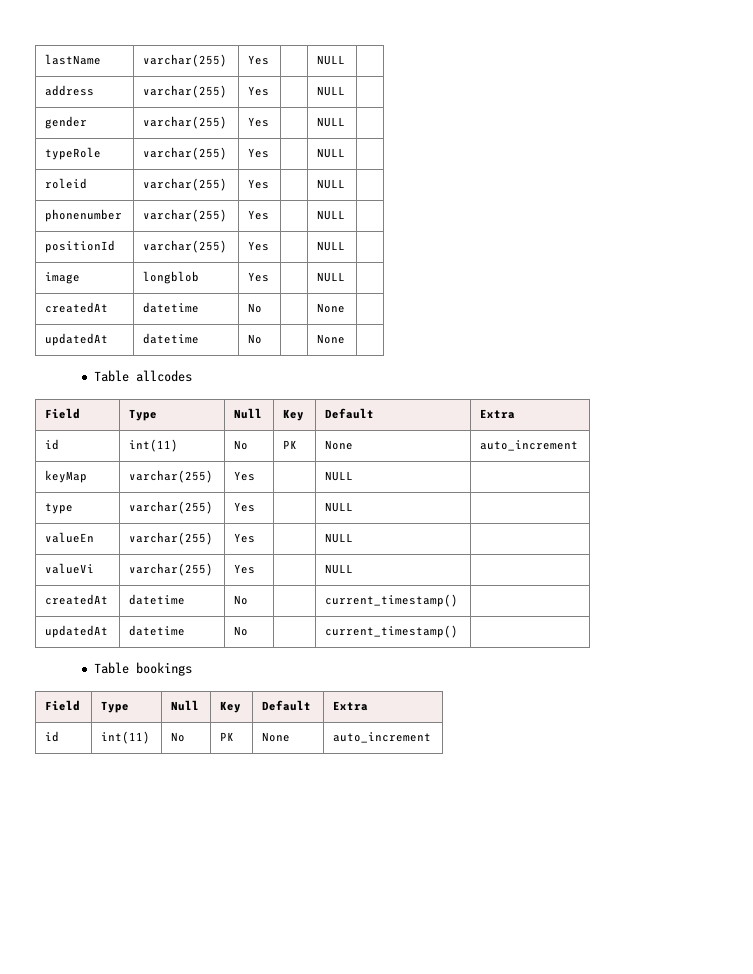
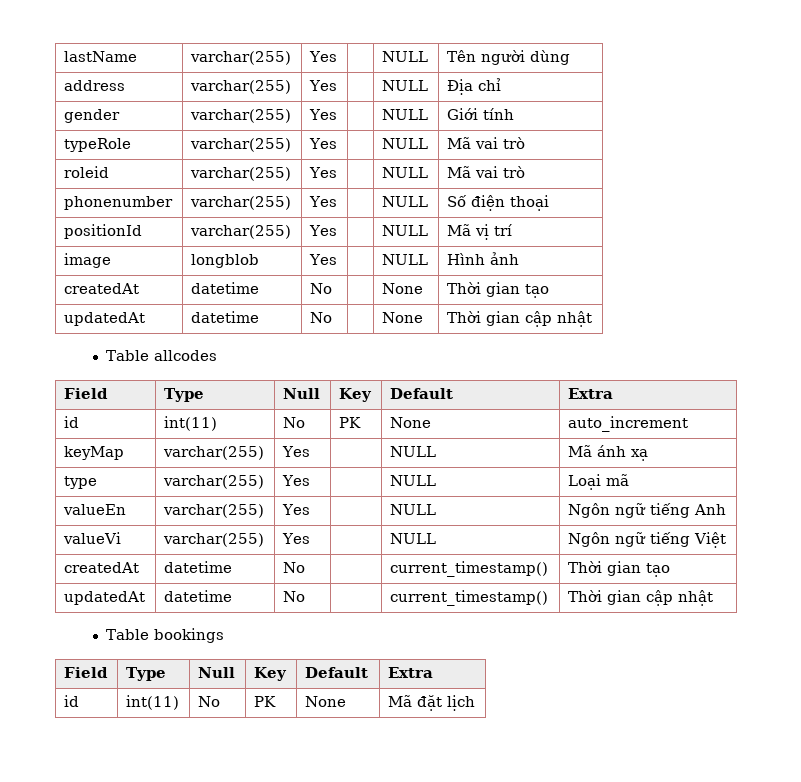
(346, 60) none -> [447,50,571,65] Tên người dùng
(346, 91) none -> [447,78,502,95] Địa chỉ
(346, 122) none -> [447,108,515,120] Giới tính
(346, 153) none -> [447,137,526,149] Mã vai trò
(346, 184) none -> [447,166,526,178] Mã vai trò
(346, 215) none -> [447,195,550,211] Số điện thoại
(346, 246) none -> [447,224,513,240] Mã vị trí
(346, 277) none -> [447,252,520,265] Hình ảnh
(346, 308) none -> [447,282,550,298] Thời gian tạo
(346, 339) none -> [447,311,593,327] Thời gian cập nhật
(354, 476) none -> [568,445,649,461] Mã ánh xạ
(354, 507) none -> [568,474,630,490] Loại mã
(354, 538) none -> [568,503,727,518] Ngôn ngữ tiếng Anh
(354, 569) none -> [568,532,727,548] Ngôn ngữ tiếng Việt
(459, 600) none -> [568,561,671,577] Thời gian tạo
(459, 631) none -> [568,590,714,606] Thời gian cập nhật
[333,732,432,743] auto_increment -> [388,695,476,711] Mã đặt lịch

